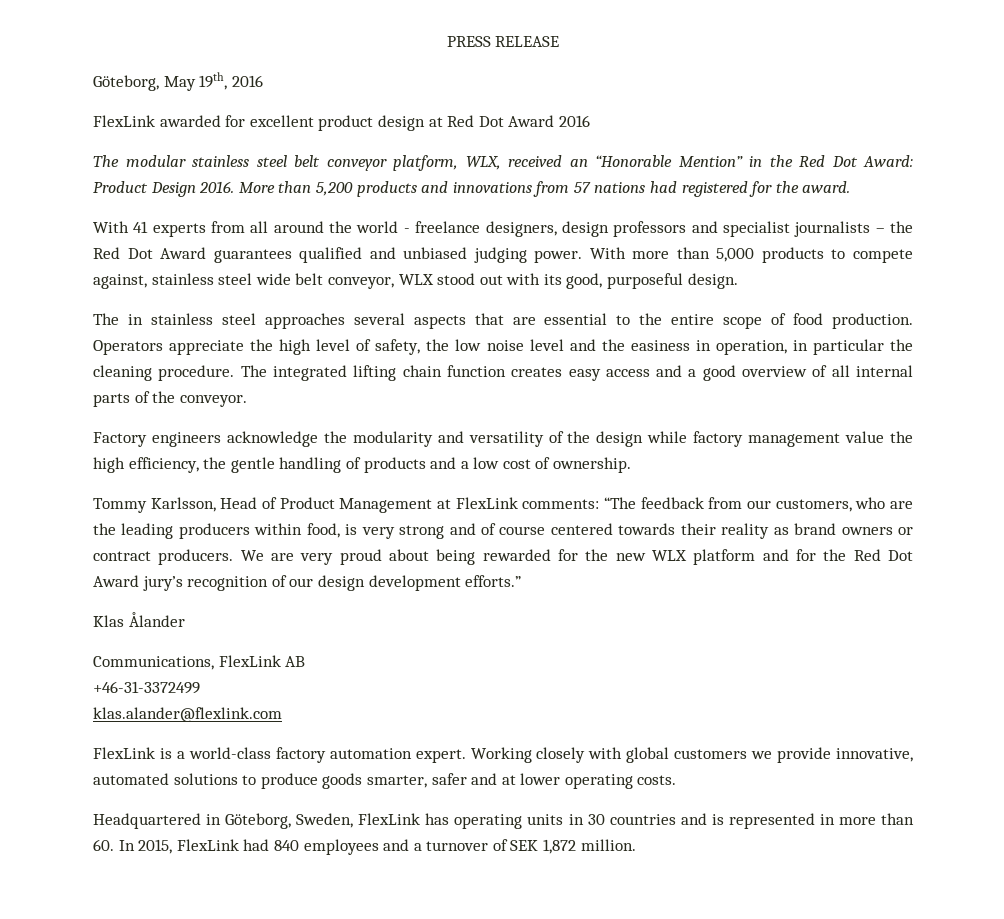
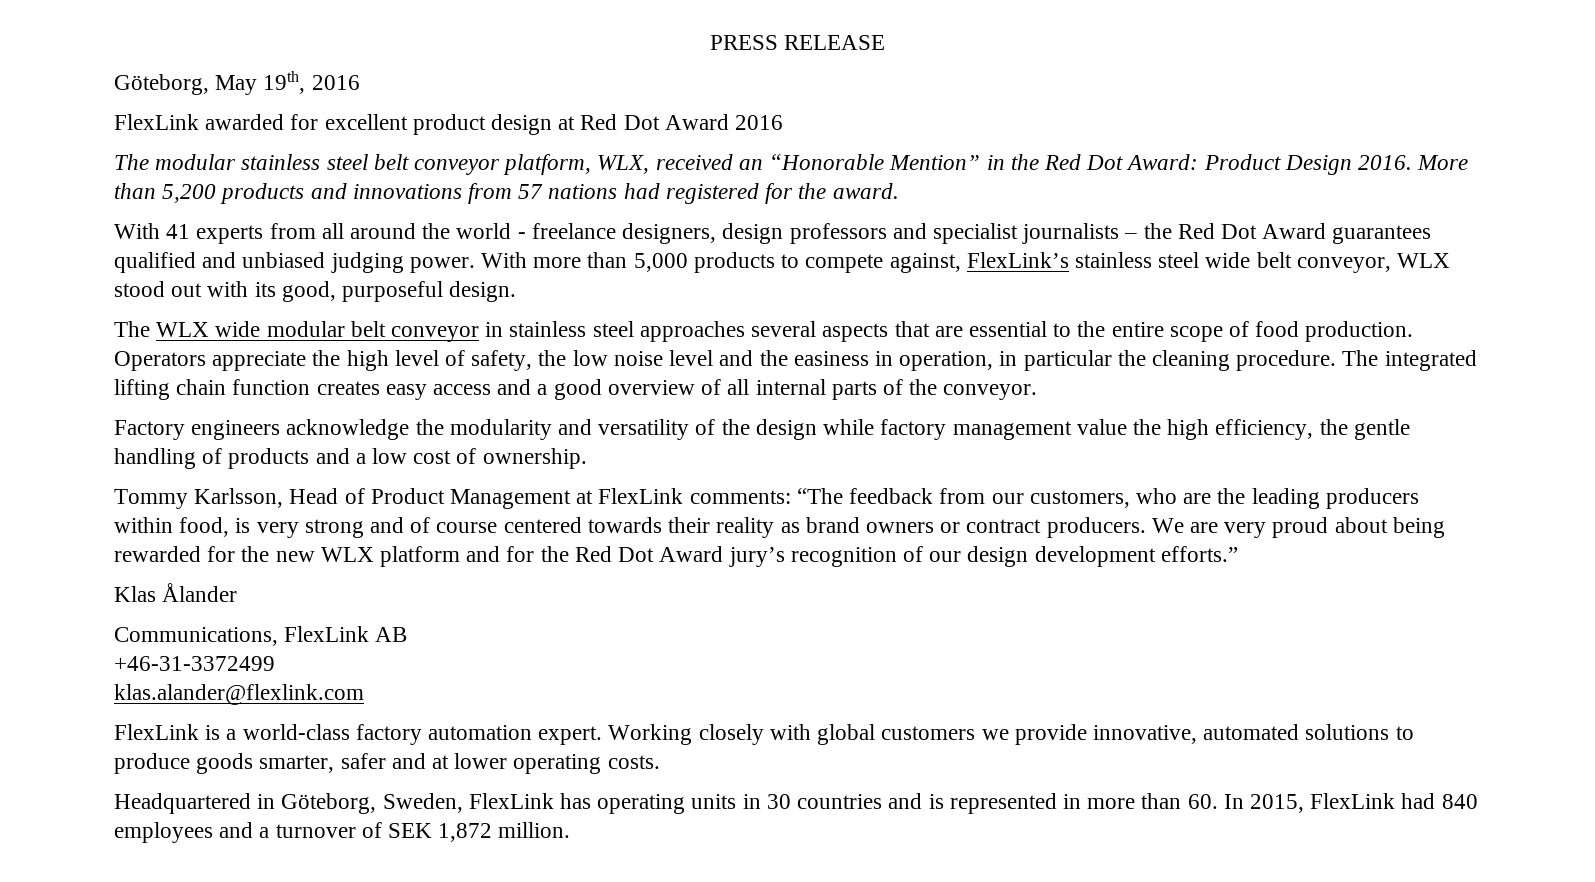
(147, 281) none -> [966,252,1069,268] FlexLink’s
(119, 319) none -> [156,321,480,342] WLX wide modular belt conveyor

